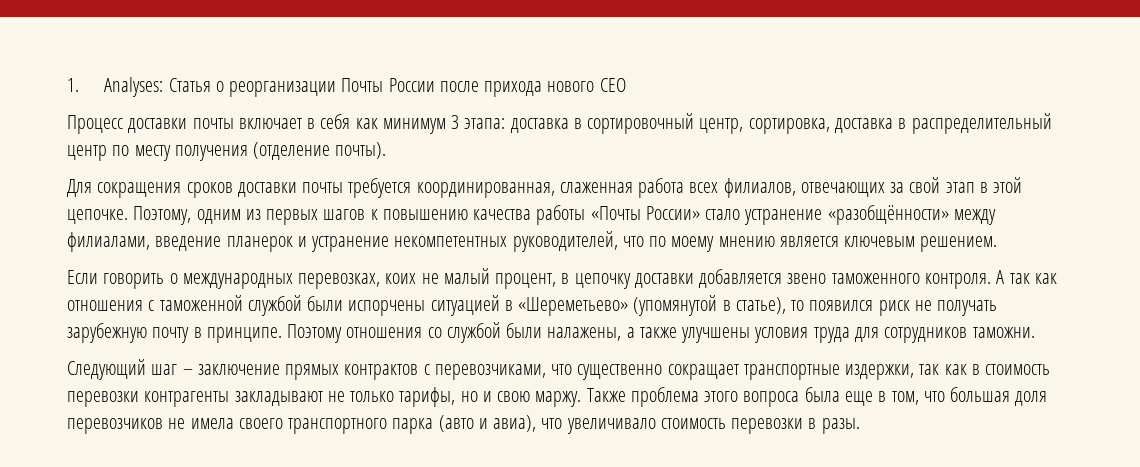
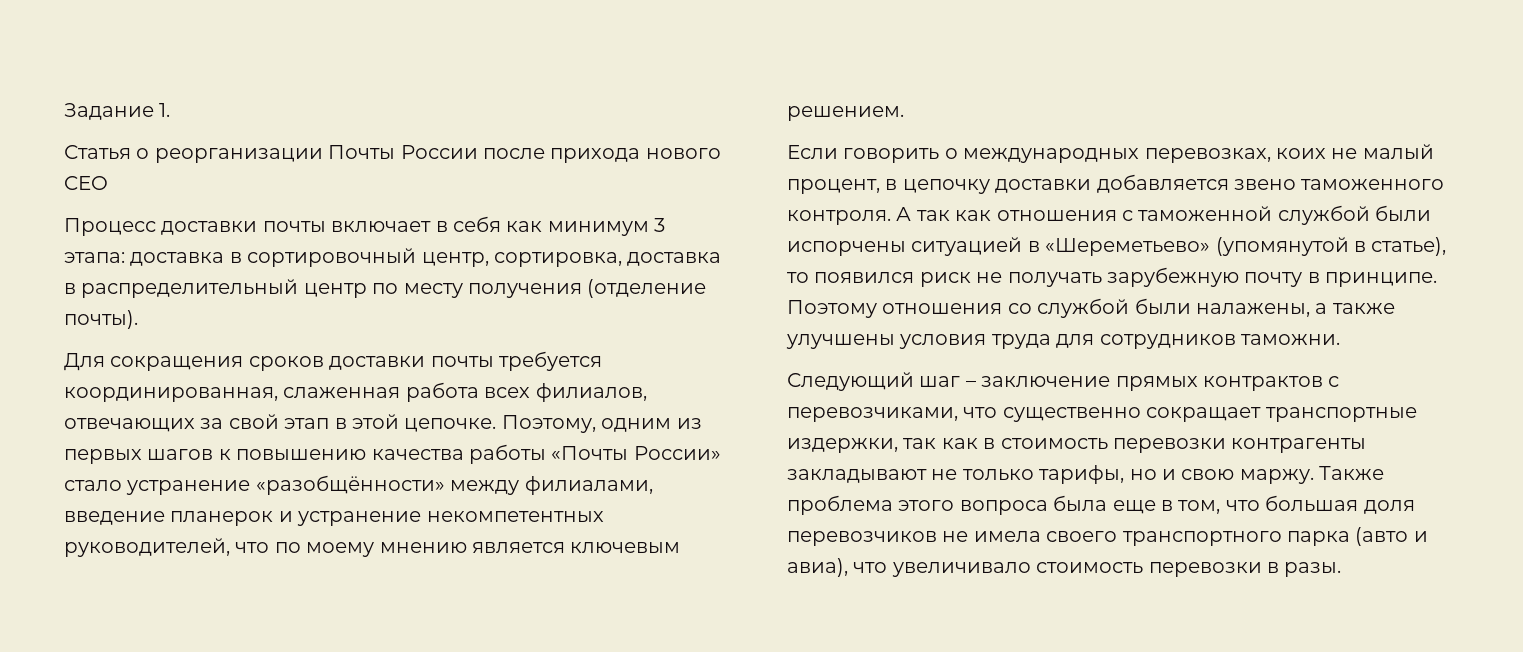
[67,77,164,97] 1. Analyses: -> [64,103,171,120] Задание 1. //

